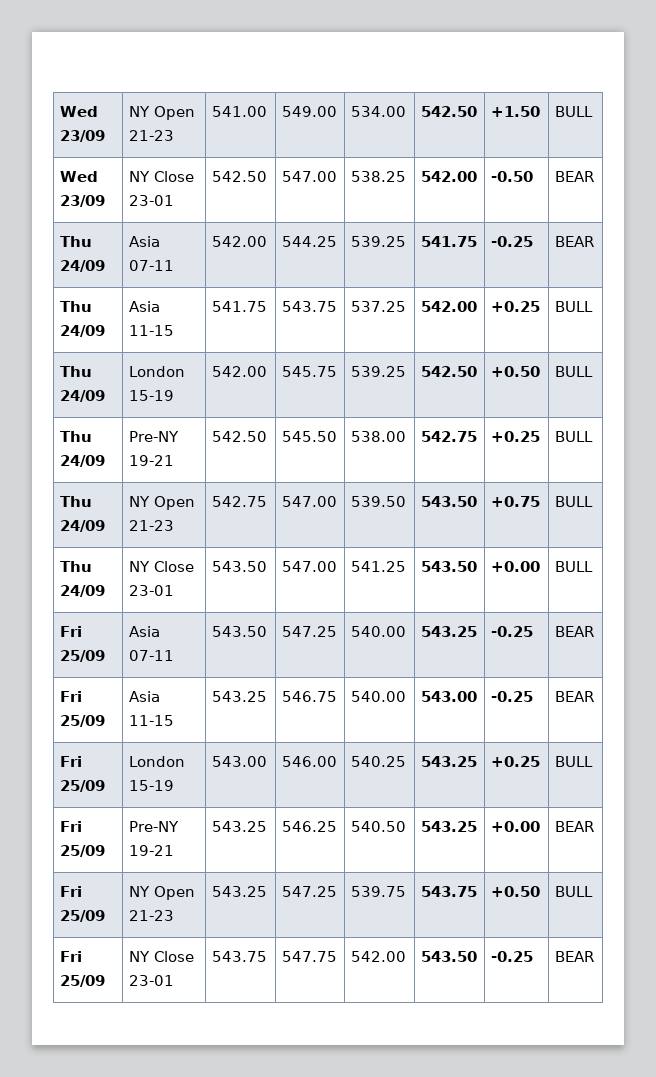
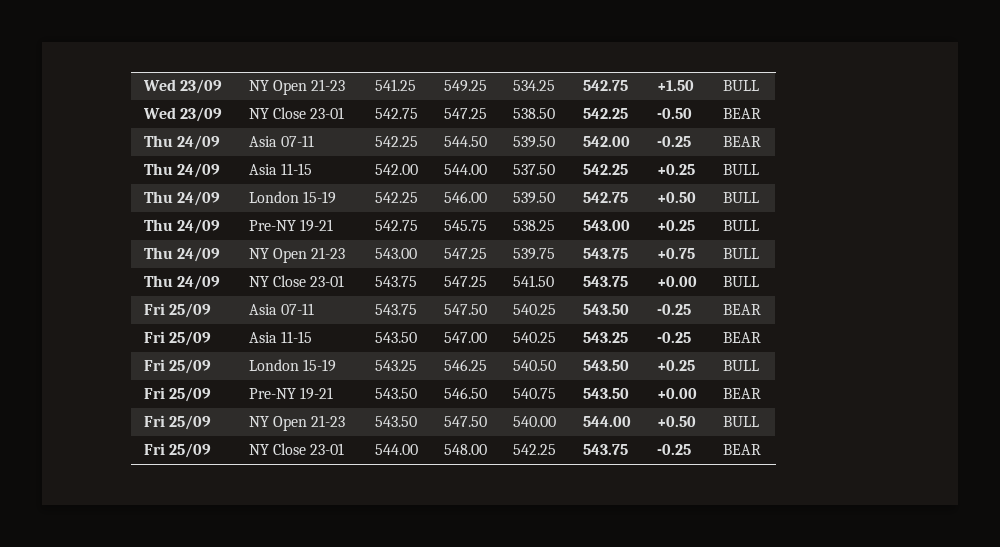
[211,106,267,117] [281,106,337,117] [350,106,406,117] [420,106,477,117] 541.00 | 549.00 | 534.00 | 542.50 -> [374,79,416,91] [443,80,487,92] [512,80,555,91] [582,80,628,91] 541.25 | 549.25 | 534.25 | 542.75
[211,171,267,182] [281,171,337,182] [350,171,406,182] [420,171,477,182] 542.50 | 547.00 | 538.25 | 542.00 -> [374,108,418,119] [443,108,487,119] [512,108,555,119] [582,108,628,119] 542.75 | 547.25 | 538.50 | 542.25
[211,236,267,247] [281,236,337,247] [350,236,406,247] [420,236,477,247] 542.00 | 544.25 | 539.25 | 541.75 -> [374,136,418,147] [443,136,487,147] [512,136,555,148] [582,136,630,147] 542.25 | 544.50 | 539.50 | 542.00
[211,301,267,312] [281,301,337,312] [350,301,406,312] [420,301,477,312] 541.75 | 543.75 | 537.25 | 542.00 -> [374,164,418,175] [443,164,487,175] [512,164,555,175] [582,164,628,175] 542.00 | 544.00 | 537.50 | 542.25
[211,366,267,377] [281,366,337,377] [350,366,406,377] [420,366,477,377] 542.00 | 545.75 | 539.25 | 542.50 -> [374,192,418,203] [443,191,487,203] [512,192,555,204] [582,192,628,203] 542.25 | 546.00 | 539.50 | 542.75
[211,431,267,442] [281,431,337,442] [350,431,406,442] [420,431,477,442] 542.50 | 545.50 | 538.00 | 542.75 -> [374,220,418,231] [443,220,487,231] [512,220,555,231] [582,220,630,231] 542.75 | 545.75 | 538.25 | 543.00
[211,496,267,507] [281,496,337,507] [350,496,406,507] [420,496,477,507] 542.75 | 547.00 | 539.50 | 543.50 -> [374,248,417,259] [443,248,487,259] [512,248,555,260] [582,248,628,259] 543.00 | 547.25 | 539.75 | 543.75
[211,561,267,572] [281,561,337,572] [350,561,406,572] [420,561,477,572] 543.50 | 547.00 | 541.25 | 543.50 -> [374,276,417,287] [443,276,487,287] [512,275,554,287] [582,276,628,287] 543.75 | 547.25 | 541.50 | 543.75
[211,626,267,637] [281,626,337,637] [350,626,406,637] [420,626,477,637] 543.50 | 547.25 | 540.00 | 543.25 -> [374,304,417,315] [443,304,487,315] [512,304,556,315] [582,304,629,315] 543.75 | 547.50 | 540.25 | 543.50
[211,691,267,702] [281,691,337,702] [350,691,406,702] [420,691,477,702] 543.25 | 546.75 | 540.00 | 543.00 -> [374,332,417,343] [443,332,487,343] [512,332,556,343] [582,332,628,343] 543.50 | 547.00 | 540.25 | 543.25
[211,756,267,767] [281,756,337,767] [350,756,406,767] [420,756,477,767] 543.00 | 546.00 | 540.25 | 543.25 -> [374,360,417,371] [443,359,487,371] [512,360,556,371] [582,360,629,371] 543.25 | 546.25 | 540.50 | 543.50
[211,821,267,832] [281,821,337,832] [350,821,406,832] [420,821,477,832] 543.25 | 546.25 | 540.50 | 543.25 -> [374,388,417,399] [443,387,487,399] [512,388,556,399] [582,388,629,399] 543.50 | 546.50 | 540.75 | 543.50
[211,886,267,897] [281,886,337,897] [350,886,406,897] [420,886,477,897] 543.25 | 547.25 | 539.75 | 543.75 -> [374,416,417,427] [443,416,487,427] [512,416,556,427] [582,416,631,427] 543.50 | 547.50 | 540.00 | 544.00
[211,951,267,962] [281,951,337,962] [350,951,406,962] [420,951,477,962] 543.75 | 547.75 | 542.00 | 543.50 -> [374,444,418,455] [443,444,487,455] [512,444,556,455] [582,444,628,455] 544.00 | 548.00 | 542.25 | 543.75

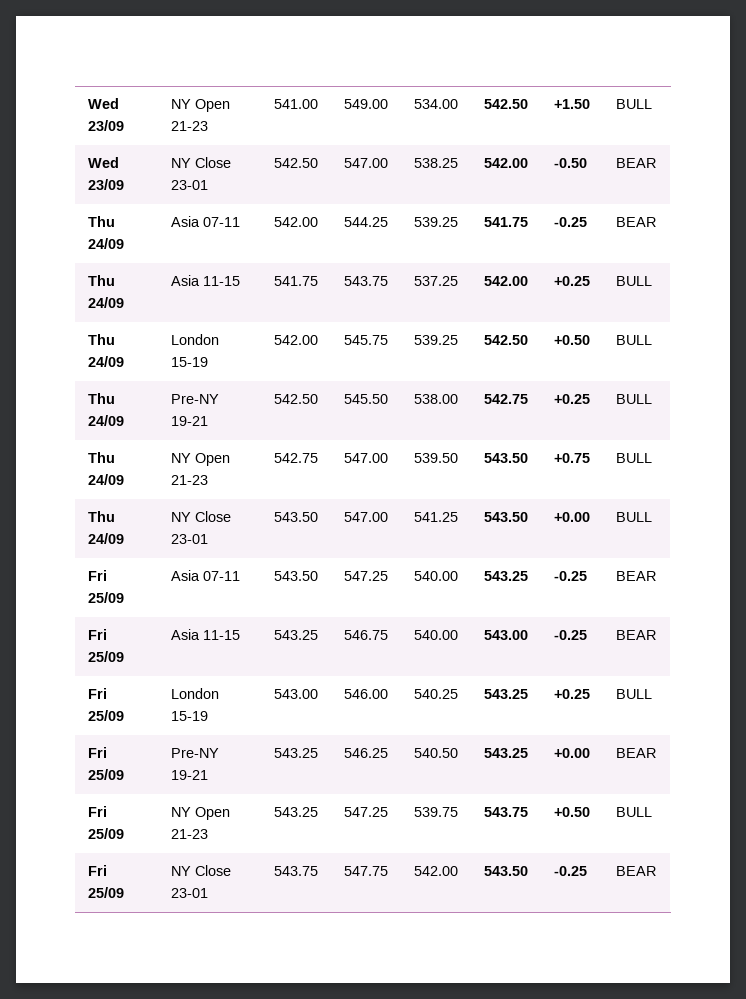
[374,79,416,91] [443,80,487,92] [512,80,555,91] [582,80,628,91] 541.25 | 549.25 | 534.25 | 542.75 -> [273,99,318,109] [343,99,388,109] [413,99,458,109] [483,99,528,109] 541.00 | 549.00 | 534.00 | 542.50
[374,108,418,119] [443,108,487,119] [512,108,555,119] [582,108,628,119] 542.75 | 547.25 | 538.50 | 542.25 -> [273,158,318,168] [343,158,388,168] [413,158,458,168] [483,158,528,168] 542.50 | 547.00 | 538.25 | 542.00
[374,136,418,147] [443,136,487,147] [512,136,555,148] [582,136,630,147] 542.25 | 544.50 | 539.50 | 542.00 -> [273,217,318,227] [343,217,388,227] [413,217,458,227] [483,217,528,227] 542.00 | 544.25 | 539.25 | 541.75
[374,164,418,175] [443,164,487,175] [512,164,555,175] [582,164,628,175] 542.00 | 544.00 | 537.50 | 542.25 -> [273,276,318,286] [343,276,388,286] [413,276,458,286] [483,276,528,286] 541.75 | 543.75 | 537.25 | 542.00
[374,192,418,203] [443,191,487,203] [512,192,555,204] [582,192,628,203] 542.25 | 546.00 | 539.50 | 542.75 -> [273,335,318,345] [343,335,388,345] [413,335,458,345] [483,335,528,345] 542.00 | 545.75 | 539.25 | 542.50
[374,220,418,231] [443,220,487,231] [512,220,555,231] [582,220,630,231] 542.75 | 545.75 | 538.25 | 543.00 -> [273,394,318,404] [343,394,388,404] [413,394,458,404] [483,394,528,404] 542.50 | 545.50 | 538.00 | 542.75
[374,248,417,259] [443,248,487,259] [512,248,555,260] [582,248,628,259] 543.00 | 547.25 | 539.75 | 543.75 -> [273,453,318,463] [343,453,388,463] [413,453,458,463] [483,453,528,463] 542.75 | 547.00 | 539.50 | 543.50
[374,276,417,287] [443,276,487,287] [512,275,554,287] [582,276,628,287] 543.75 | 547.25 | 541.50 | 543.75 -> [273,512,318,522] [343,512,388,522] [413,512,458,522] [483,512,528,522] 543.50 | 547.00 | 541.25 | 543.50
[374,304,417,315] [443,304,487,315] [512,304,556,315] [582,304,629,315] 543.75 | 547.50 | 540.25 | 543.50 -> [273,571,318,581] [343,571,388,581] [413,571,458,581] [483,571,528,581] 543.50 | 547.25 | 540.00 | 543.25
[374,332,417,343] [443,332,487,343] [512,332,556,343] [582,332,628,343] 543.50 | 547.00 | 540.25 | 543.25 -> [273,630,318,640] [343,630,388,640] [413,630,458,640] [483,630,528,640] 543.25 | 546.75 | 540.00 | 543.00
[374,360,417,371] [443,359,487,371] [512,360,556,371] [582,360,629,371] 543.25 | 546.25 | 540.50 | 543.50 -> [273,689,318,699] [343,689,388,699] [413,689,458,699] [483,689,528,699] 543.00 | 546.00 | 540.25 | 543.25
[374,388,417,399] [443,387,487,399] [512,388,556,399] [582,388,629,399] 543.50 | 546.50 | 540.75 | 543.50 -> [273,748,318,758] [343,748,388,758] [413,748,458,758] [483,748,528,758] 543.25 | 546.25 | 540.50 | 543.25
[374,416,417,427] [443,416,487,427] [512,416,556,427] [582,416,631,427] 543.50 | 547.50 | 540.00 | 544.00 -> [273,807,318,817] [343,807,388,817] [413,807,458,817] [483,807,528,817] 543.25 | 547.25 | 539.75 | 543.75
[374,444,418,455] [443,444,487,455] [512,444,556,455] [582,444,628,455] 544.00 | 548.00 | 542.25 | 543.75 -> [273,866,318,876] [343,866,388,876] [413,866,458,876] [483,866,528,876] 543.75 | 547.75 | 542.00 | 543.50

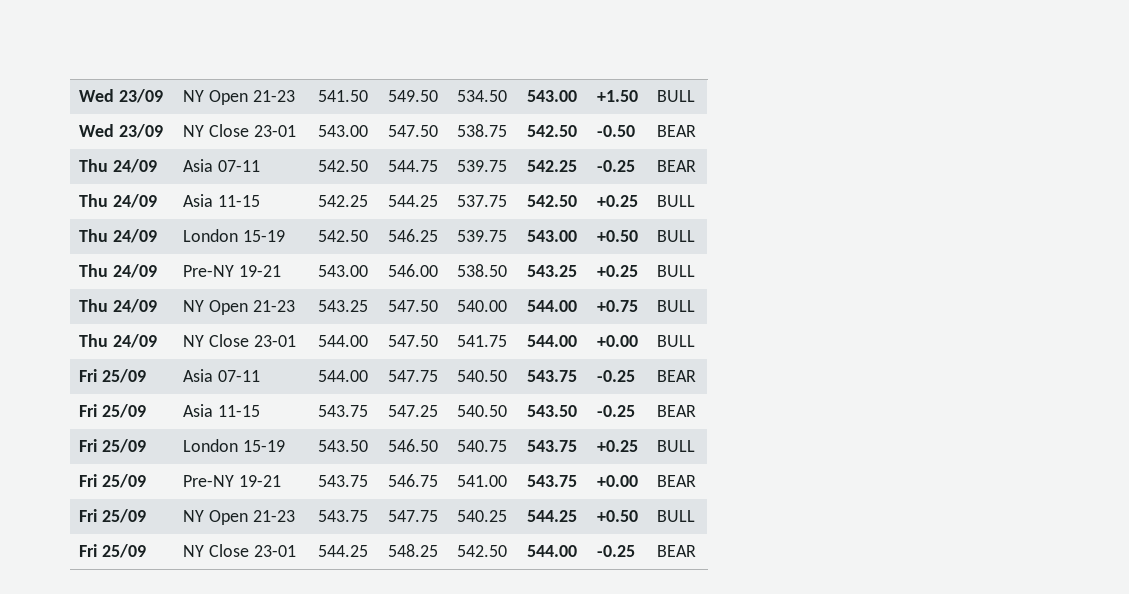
[273,99,318,109] [343,99,388,109] [413,99,458,109] [483,99,528,109] 541.00 | 549.00 | 534.00 | 542.50 -> [318,90,369,102] [388,90,439,102] [457,90,508,102] [527,90,578,102] 541.50 | 549.50 | 534.50 | 543.00
[273,158,318,168] [343,158,388,168] [413,158,458,168] [483,158,528,168] 542.50 | 547.00 | 538.25 | 542.00 -> [318,125,369,137] [388,125,439,137] [457,124,508,137] [527,125,578,137] 543.00 | 547.50 | 538.75 | 542.50
[273,217,318,227] [343,217,388,227] [413,217,458,227] [483,217,528,227] 542.00 | 544.25 | 539.25 | 541.75 -> [318,160,369,172] [388,160,439,172] [457,160,508,172] [527,160,578,172] 542.50 | 544.75 | 539.75 | 542.25
[273,276,318,286] [343,276,388,286] [413,276,458,286] [483,276,528,286] 541.75 | 543.75 | 537.25 | 542.00 -> [318,195,369,207] [388,195,439,207] [457,195,508,207] [527,195,578,207] 542.25 | 544.25 | 537.75 | 542.50
[273,335,318,345] [343,335,388,345] [413,335,458,345] [483,335,528,345] 542.00 | 545.75 | 539.25 | 542.50 -> [318,230,369,242] [388,229,439,242] [457,230,508,242] [527,230,578,242] 542.50 | 546.25 | 539.75 | 543.00
[273,394,318,404] [343,394,388,404] [413,394,458,404] [483,394,528,404] 542.50 | 545.50 | 538.00 | 542.75 -> [318,265,369,277] [388,264,439,277] [457,264,508,277] [527,265,578,277] 543.00 | 546.00 | 538.50 | 543.25
[273,453,318,463] [343,453,388,463] [413,453,458,463] [483,453,528,463] 542.75 | 547.00 | 539.50 | 543.50 -> [318,300,369,312] [388,300,439,312] [457,300,508,312] [527,300,578,312] 543.25 | 547.50 | 540.00 | 544.00
[273,512,318,522] [343,512,388,522] [413,512,458,522] [483,512,528,522] 543.50 | 547.00 | 541.25 | 543.50 -> [318,335,369,347] [388,335,439,347] [457,335,508,347] [527,335,578,347] 544.00 | 547.50 | 541.75 | 544.00
[273,571,318,581] [343,571,388,581] [413,571,458,581] [483,571,528,581] 543.50 | 547.25 | 540.00 | 543.25 -> [318,370,369,382] [388,370,439,382] [457,370,508,382] [527,370,578,382] 544.00 | 547.75 | 540.50 | 543.75
[273,630,318,640] [343,630,388,640] [413,630,458,640] [483,630,528,640] 543.25 | 546.75 | 540.00 | 543.00 -> [318,405,369,417] [388,405,439,417] [457,405,508,417] [527,405,578,417] 543.75 | 547.25 | 540.50 | 543.50
[273,689,318,699] [343,689,388,699] [413,689,458,699] [483,689,528,699] 543.00 | 546.00 | 540.25 | 543.25 -> [318,440,369,452] [388,439,439,452] [457,440,508,452] [527,440,578,452] 543.50 | 546.50 | 540.75 | 543.75
[273,748,318,758] [343,748,388,758] [413,748,458,758] [483,748,528,758] 543.25 | 546.25 | 540.50 | 543.25 -> [318,475,369,487] [388,474,439,487] [457,475,508,487] [527,475,578,487] 543.75 | 546.75 | 541.00 | 543.75
[273,807,318,817] [343,807,388,817] [413,807,458,817] [483,807,528,817] 543.25 | 547.25 | 539.75 | 543.75 -> [318,510,369,522] [388,510,439,522] [457,510,508,522] [527,510,578,522] 543.75 | 547.75 | 540.25 | 544.25
[273,866,318,876] [343,866,388,876] [413,866,458,876] [483,866,528,876] 543.75 | 547.75 | 542.00 | 543.50 -> [318,545,369,557] [388,544,439,557] [457,545,508,557] [527,545,578,557] 544.25 | 548.25 | 542.50 | 544.00

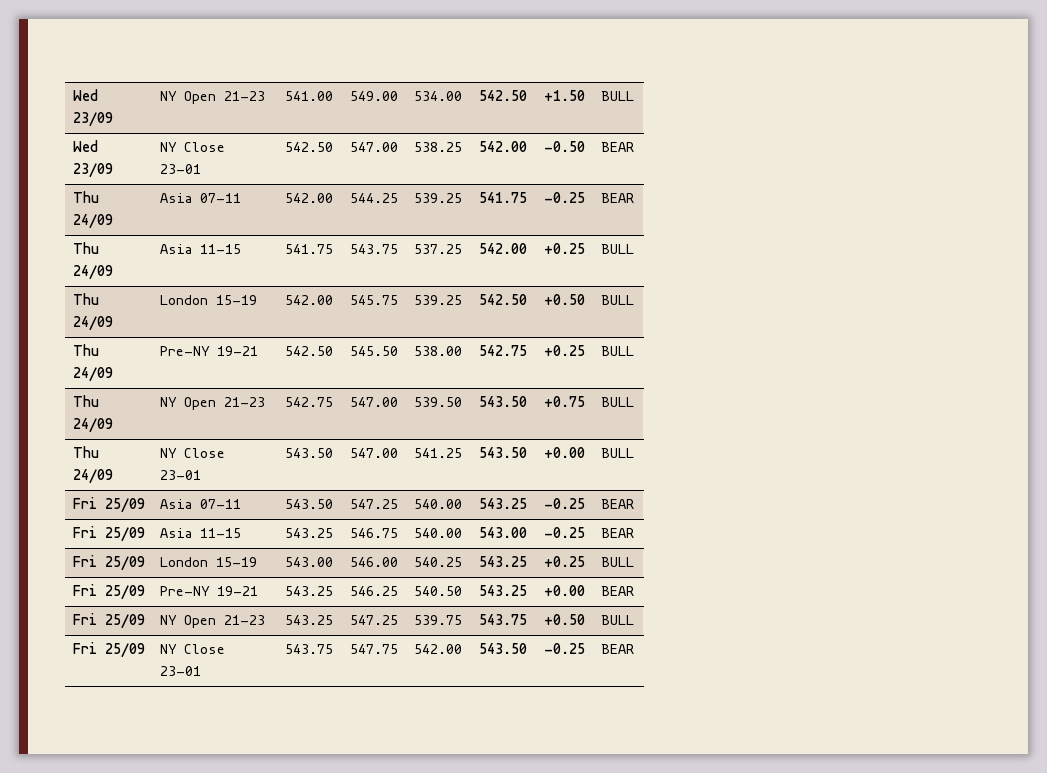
[318,90,369,102] [388,90,439,102] [457,90,508,102] [527,90,578,102] 541.50 | 549.50 | 534.50 | 543.00 -> [284,91,333,101] [349,91,398,101] [413,91,462,101] [478,90,527,101] 541.00 | 549.00 | 534.00 | 542.50
[318,125,369,137] [388,125,439,137] [457,124,508,137] [527,125,578,137] 543.00 | 547.50 | 538.75 | 542.50 -> [284,142,333,152] [349,142,398,152] [413,142,462,152] [478,141,527,152] 542.50 | 547.00 | 538.25 | 542.00
[318,160,369,172] [388,160,439,172] [457,160,508,172] [527,160,578,172] 542.50 | 544.75 | 539.75 | 542.25 -> [284,193,333,203] [349,193,398,203] [413,193,462,203] [478,192,527,203] 542.00 | 544.25 | 539.25 | 541.75
[318,195,369,207] [388,195,439,207] [457,195,508,207] [527,195,578,207] 542.25 | 544.25 | 537.75 | 542.50 -> [284,244,333,254] [349,244,398,254] [413,244,462,254] [478,243,527,254] 541.75 | 543.75 | 537.25 | 542.00
[318,230,369,242] [388,229,439,242] [457,230,508,242] [527,230,578,242] 542.50 | 546.25 | 539.75 | 543.00 -> [284,295,333,305] [349,295,398,305] [413,295,462,305] [478,294,527,305] 542.00 | 545.75 | 539.25 | 542.50
[318,265,369,277] [388,264,439,277] [457,264,508,277] [527,265,578,277] 543.00 | 546.00 | 538.50 | 543.25 -> [284,346,333,356] [349,346,398,356] [413,346,462,356] [478,345,527,356] 542.50 | 545.50 | 538.00 | 542.75
[318,300,369,312] [388,300,439,312] [457,300,508,312] [527,300,578,312] 543.25 | 547.50 | 540.00 | 544.00 -> [284,397,333,407] [349,397,398,407] [413,397,462,407] [478,396,527,407] 542.75 | 547.00 | 539.50 | 543.50
[318,335,369,347] [388,335,439,347] [457,335,508,347] [527,335,578,347] 544.00 | 547.50 | 541.75 | 544.00 -> [284,448,333,458] [349,448,398,458] [413,448,462,458] [478,447,527,458] 543.50 | 547.00 | 541.25 | 543.50
[318,370,369,382] [388,370,439,382] [457,370,508,382] [527,370,578,382] 544.00 | 547.75 | 540.50 | 543.75 -> [284,499,333,509] [349,499,398,509] [413,499,462,509] [478,498,527,509] 543.50 | 547.25 | 540.00 | 543.25
[318,405,369,417] [388,405,439,417] [457,405,508,417] [527,405,578,417] 543.75 | 547.25 | 540.50 | 543.50 -> [284,528,333,538] [349,528,398,538] [413,528,462,538] [478,527,527,538] 543.25 | 546.75 | 540.00 | 543.00
[318,440,369,452] [388,439,439,452] [457,440,508,452] [527,440,578,452] 543.50 | 546.50 | 540.75 | 543.75 -> [284,557,333,567] [349,557,398,567] [413,557,462,567] [478,556,527,567] 543.00 | 546.00 | 540.25 | 543.25
[318,475,369,487] [388,474,439,487] [457,475,508,487] [527,475,578,487] 543.75 | 546.75 | 541.00 | 543.75 -> [284,586,333,596] [349,586,398,596] [413,586,462,596] [478,585,527,596] 543.25 | 546.25 | 540.50 | 543.25
[318,510,369,522] [388,510,439,522] [457,510,508,522] [527,510,578,522] 543.75 | 547.75 | 540.25 | 544.25 -> [284,615,333,625] [349,615,398,625] [413,615,462,625] [478,614,527,625] 543.25 | 547.25 | 539.75 | 543.75
[318,545,369,557] [388,544,439,557] [457,545,508,557] [527,545,578,557] 544.25 | 548.25 | 542.50 | 544.00 -> [284,644,333,654] [349,644,398,654] [413,644,462,654] [478,643,527,654] 543.75 | 547.75 | 542.00 | 543.50

